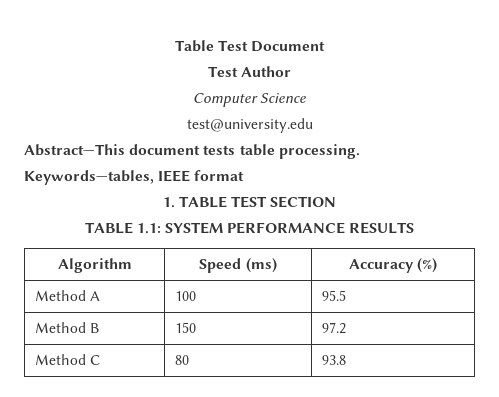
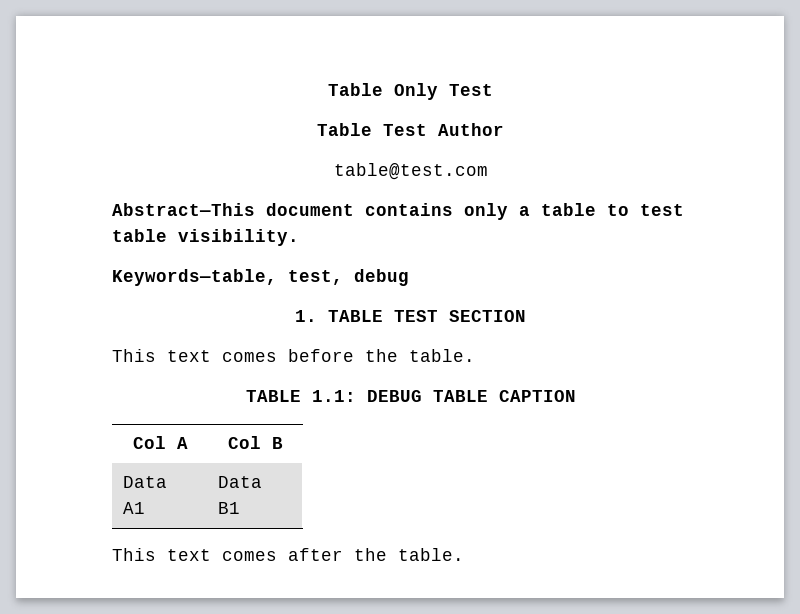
[174,40,326,52] Table Test Document // -> [328,83,493,100] [317,123,372,136] Table Only Test // Table
[192,93,307,107] [186,118,313,133] Computer Science // test@university.edu -> [333,163,488,180] table@test.com
[203,144,360,159] [24,170,245,185] [162,196,337,208] [84,222,415,234] [57,258,132,273] [199,258,277,273] [348,258,438,273] [34,290,101,301] [174,291,196,301] [321,290,346,301] [34,322,101,333] [174,322,196,333] [321,322,346,334] [34,354,102,365] [174,355,189,365] [321,355,346,365] tests table processing. // Keywords—tables, IEEE format // 1. TABLE TEST SECTION // TABLE 1.1: SYSTEM PERFORMANCE RESULTS // Algorithm | Speed (ms) | Accuracy (%) // Method A | 100 | 95.5 // Method B | 150 | 97.2 // Method C | 80 | 93.8 -> [365,203,684,220] [112,229,299,246] [112,269,409,286] [295,310,526,322] [112,349,475,362] [245,390,576,402] [132,436,188,449] [227,436,283,449] [123,476,168,488] [123,502,146,514] [218,476,263,488] [218,502,241,514] [112,548,464,561] contains only a table to test table visibility. // Keywords—table, test, debug // 1. TABLE TEST SECTION // This text comes before the table. // TABLE 1.1: DEBUG TABLE CAPTION // Col A | Col B // Data A1 | Data B1 // This text comes after the table.

